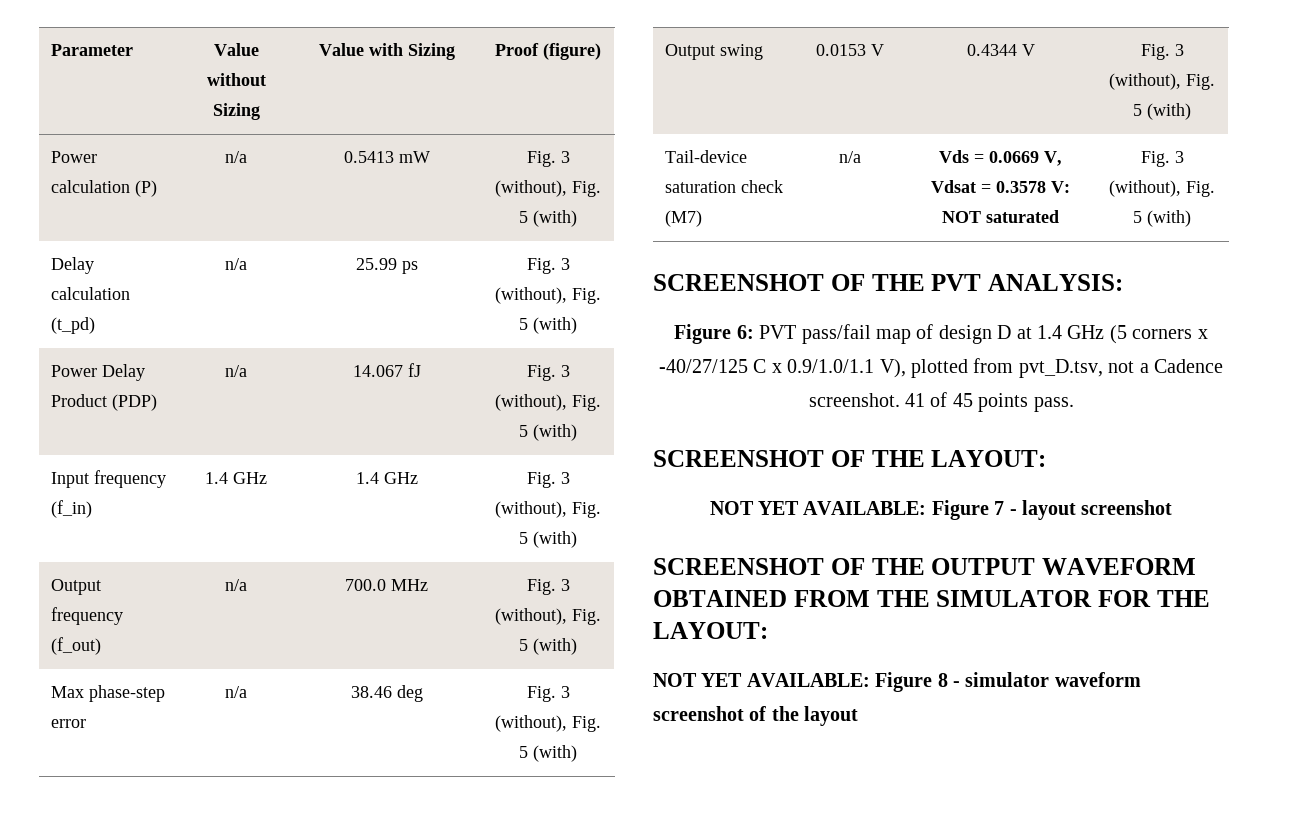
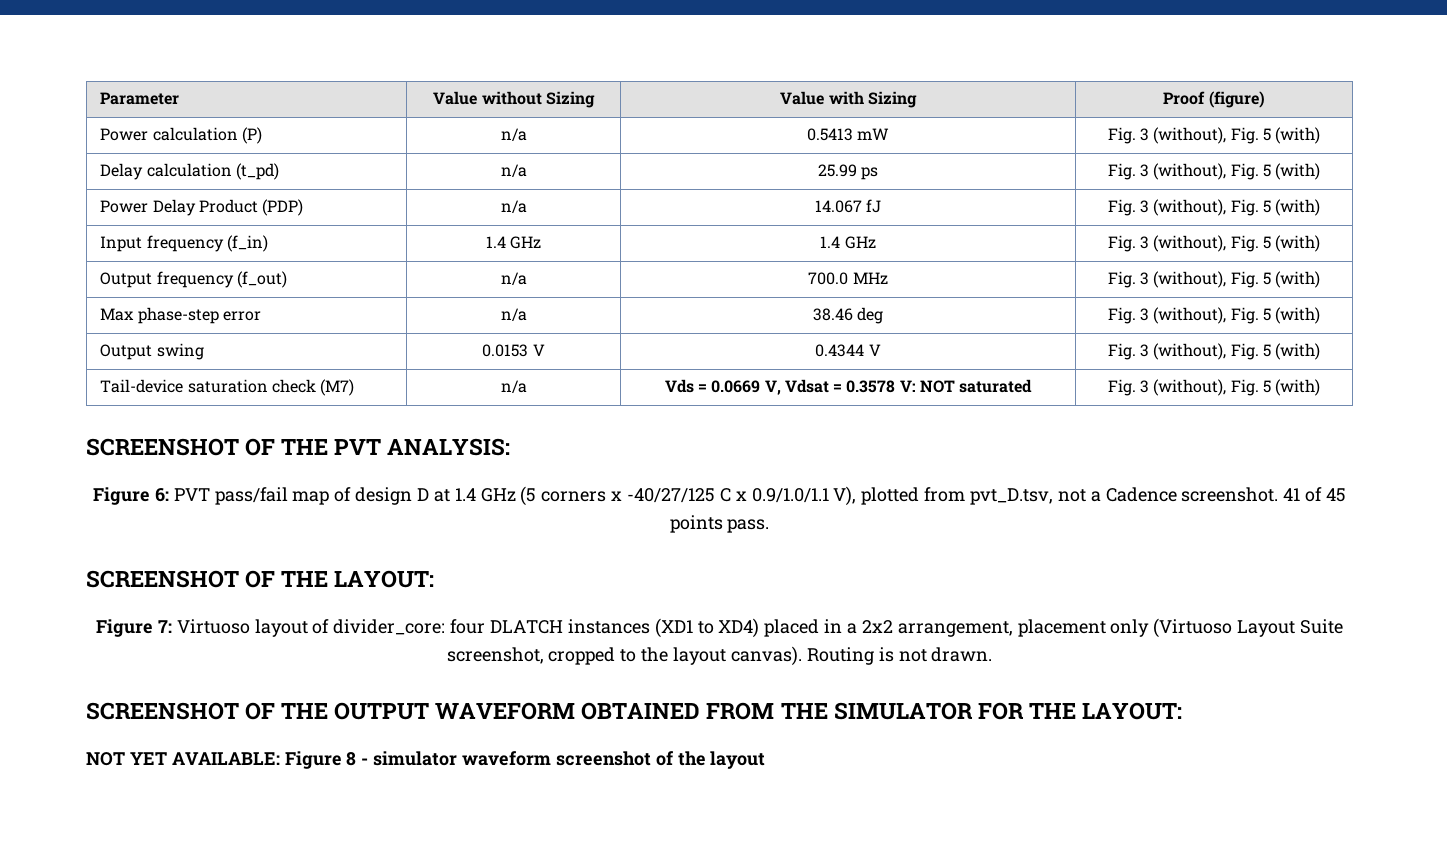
[709,500,1173,520] NOT YET AVAILABLE: Figure 7 - layout screenshot -> [95,618,1344,638] [446,646,993,666] Figure 7: Virtuoso layout of divider_core: four DLATCH instances (XD1 to XD4) placed in a 2x2 arrangement, placement only (Virtuoso Layout Suite screenshot, cropped to the layout canvas). Routing is not drawn.

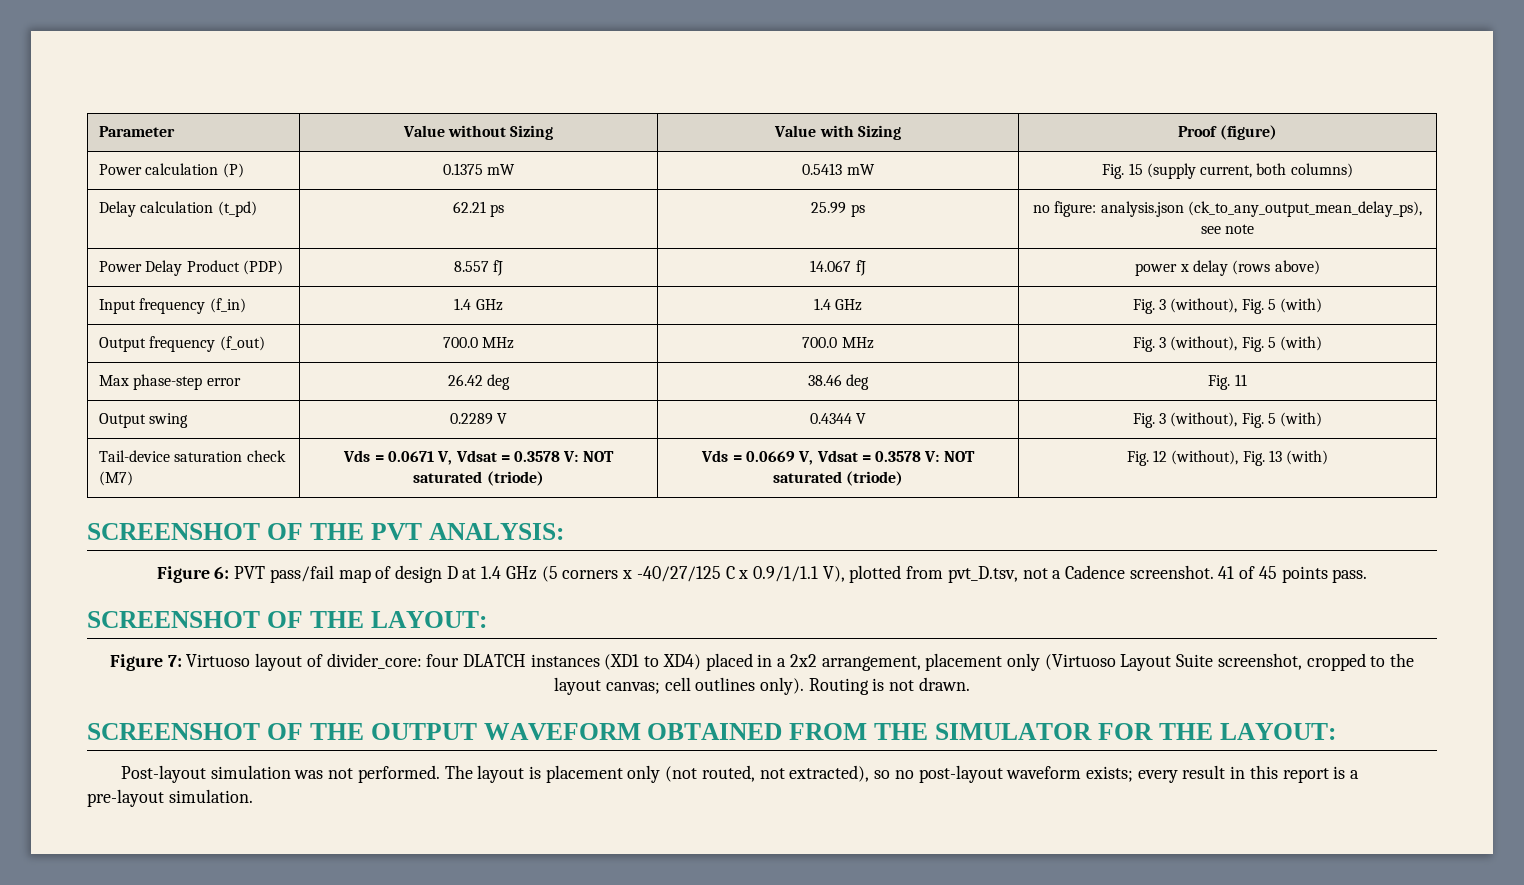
[500,128,527,141] n/a -> [442,163,516,175] 0.1375 mW
[1140,127,1321,144] 3 (without), Fig. 5 (with) -> [1128,163,1353,179] 15 (supply current, both columns)
[500,164,527,177] n/a -> [452,201,505,217] 62.21 ps
[1107,163,1321,180] Fig. 3 (without), Fig. 5 (with) -> [1033,201,1422,217] [1200,224,1255,234] no figure: analysis.json (ck_to_any_output_mean_delay_ps), see note
[500,200,527,213] n/a -> [453,260,504,276] 8.557 fJ
[1107,199,1321,216] Fig. 3 (without), Fig. 5 (with) -> [1135,260,1320,276] power x delay (rows above)
[500,272,527,285] n/a -> [442,337,515,349] 700.0 MHz
[500,308,527,321] n/a -> [447,374,511,390] 26.42 deg
[1140,307,1321,324] 3 (without), Fig. 5 (with) -> [1234,374,1247,386] 11
[482,344,529,357] 0.0153 -> [449,413,493,425] 0.2289
[500,380,527,393] n/a -> [343,450,614,465] [413,471,544,486] Vds = 0.0671 V, Vdsat = 0.3578 V: NOT saturated (triode)
[1107,379,1271,396] | Fig. 3 (without), Fig. 5 -> [846,471,904,486] [1126,450,1282,466] (triode) | Fig. 12 (without), Fig. 13
[751,488,829,503] 0.9/1.0/1.1 -> [752,566,818,582] 0.9/1/1.1
[730,646,802,666] canvas). -> [605,677,805,695] canvas; cell outlines only).
[86,751,766,769] NOT YET AVAILABLE: Figure 8 - simulator waveform screenshot of the layout -> [120,765,1360,783] [87,789,253,807] Post-layout simulation was not performed. The layout is placement only (not routed, not extracted), so no post-layout waveform exists; every result in this report is a pre-layout simulation.

